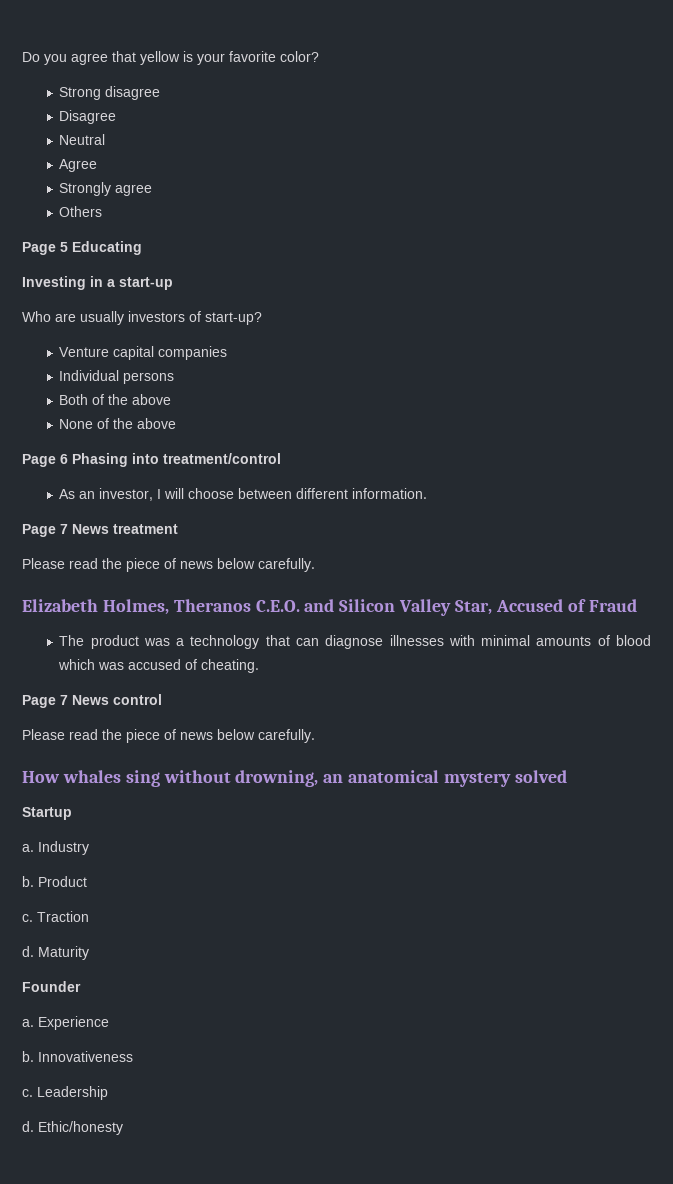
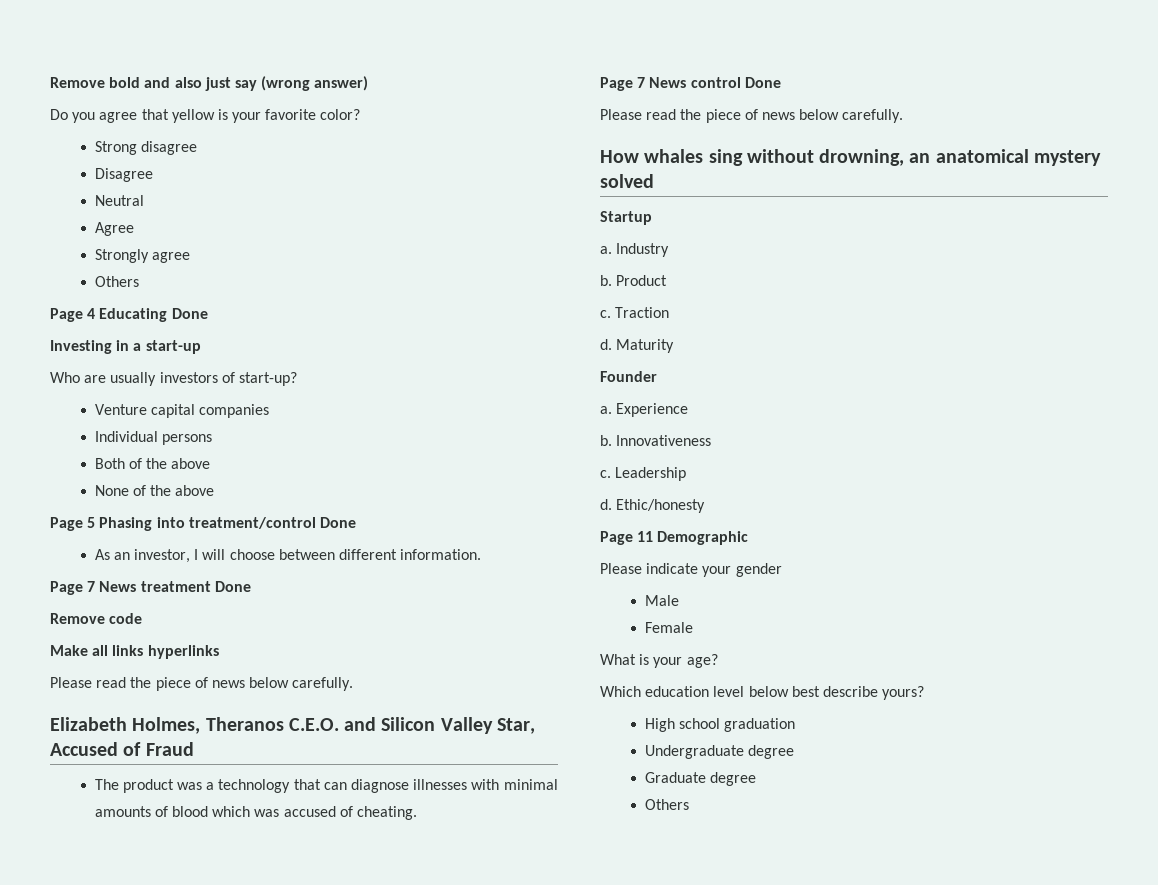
(22, 57) none -> [50,76,369,91] Remove bold and also just say (wrong answer) //
[60,242,68,252] 5 -> [87,308,96,319] 4
(142, 248) none -> [171,308,208,319] Done
[60,454,68,464] 6 -> [87,517,96,528] 5
(281, 458) none -> [319,517,356,528] Done
(178, 529) none -> [214,581,251,592] [50,613,143,624] [50,645,219,659] Done // Remove code // Make all links hyperlinks
(162, 699) none -> [744,77,781,88] Done
(123, 1128) none -> [600,531,749,545] [600,563,782,577] [644,595,679,606] [644,622,693,633] [600,654,718,668] [600,686,925,700] [644,718,796,732] [644,745,794,759] [644,772,756,786] [644,799,689,810] // Page 11 Demographic // Please indicate your gender // Male // Female // What is your age? // Which education level below best describe yours? // High school graduation // Undergraduate degree // Graduate degree // Others

